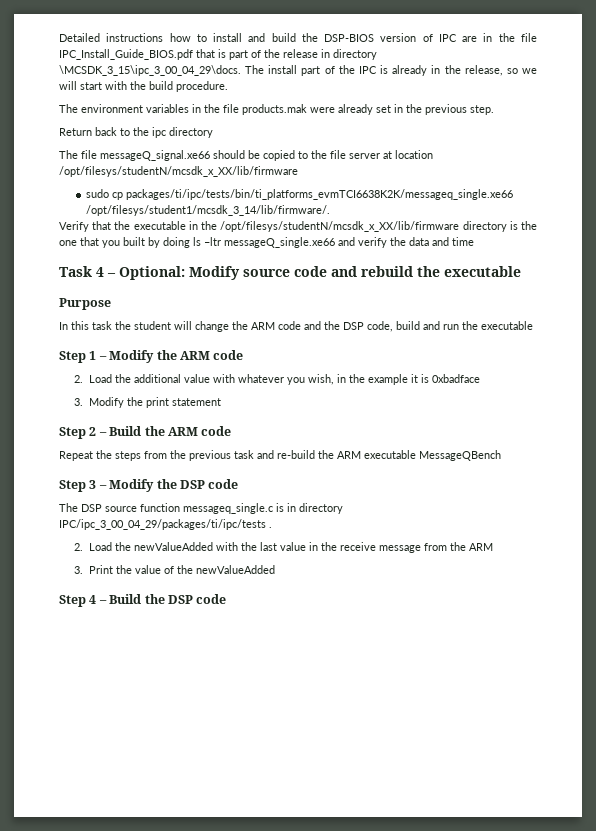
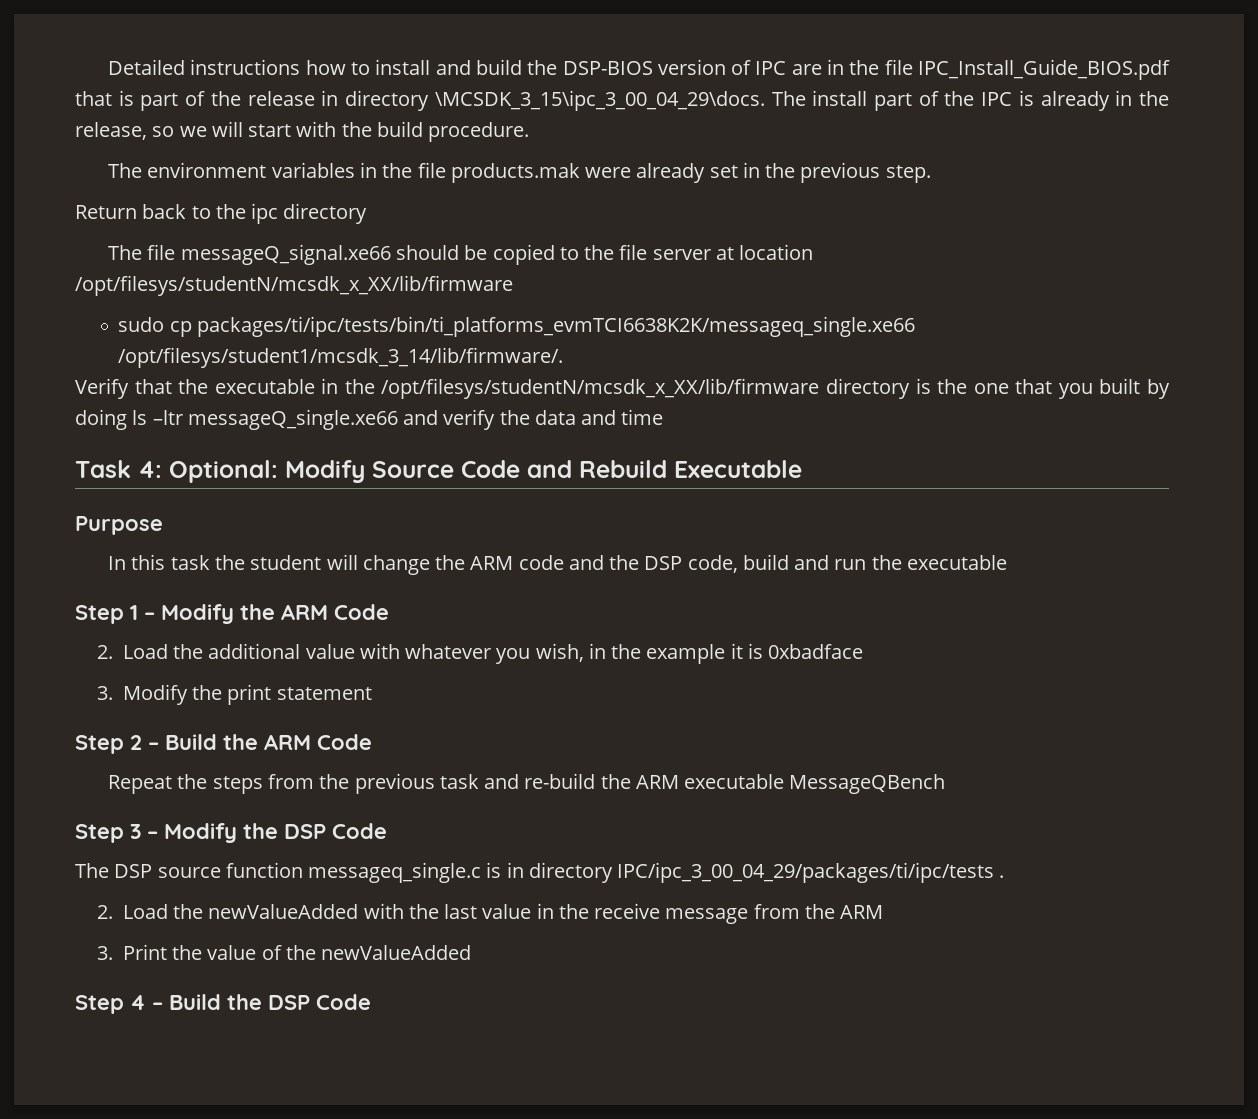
[96,266,521,280] 4 – Optional: Modify source code and rebuild the executable -> [138,460,802,483] 4: Optional: Modify Source Code and Rebuild Executable
[213,350,244,360] code -> [334,604,389,620] Code
[201,426,232,436] code -> [317,734,372,750] Code
[208,479,239,489] code -> [332,823,387,839] Code
[196,594,227,604] code -> [316,994,371,1010] Code

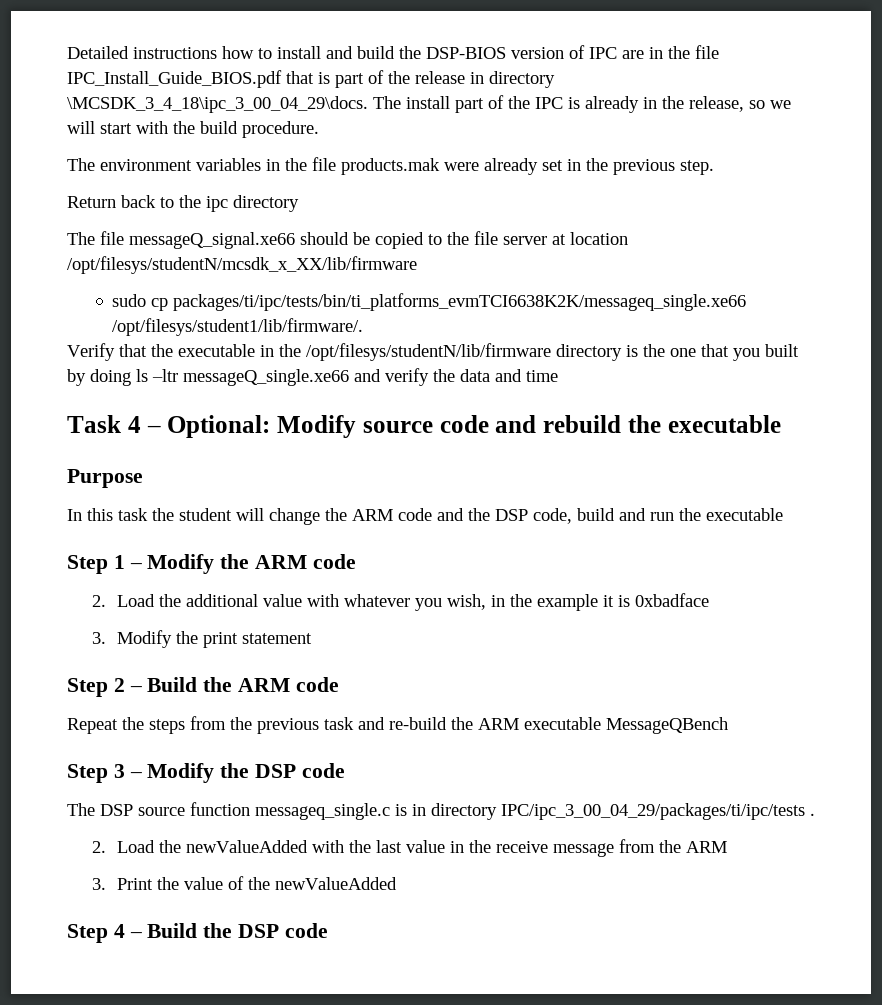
[434,90,765,111] \MCSDK_3_15\ipc_3_00_04_29\docs. -> [67,96,368,113] \MCSDK_3_4_18\ipc_3_00_04_29\docs.
[118,347,564,368] /opt/filesys/student1/mcsdk_3_14/lib/firmware/. -> [112,318,364,336] /opt/filesys/student1/lib/firmware/.
[381,378,820,399] /opt/filesys/studentN/mcsdk_x_XX/lib/firmware -> [306,343,551,361] /opt/filesys/studentN/lib/firmware
[138,460,802,483] 4: Optional: Modify Source Code and Rebuild Executable -> [127,415,781,438] 4 – Optional: Modify source code and rebuild the executable
[334,604,389,620] Code -> [312,554,356,569] code
[317,734,372,750] Code -> [295,677,339,692] code
[332,823,387,839] Code -> [301,763,345,778] code
[316,994,371,1010] Code -> [284,923,328,938] code

